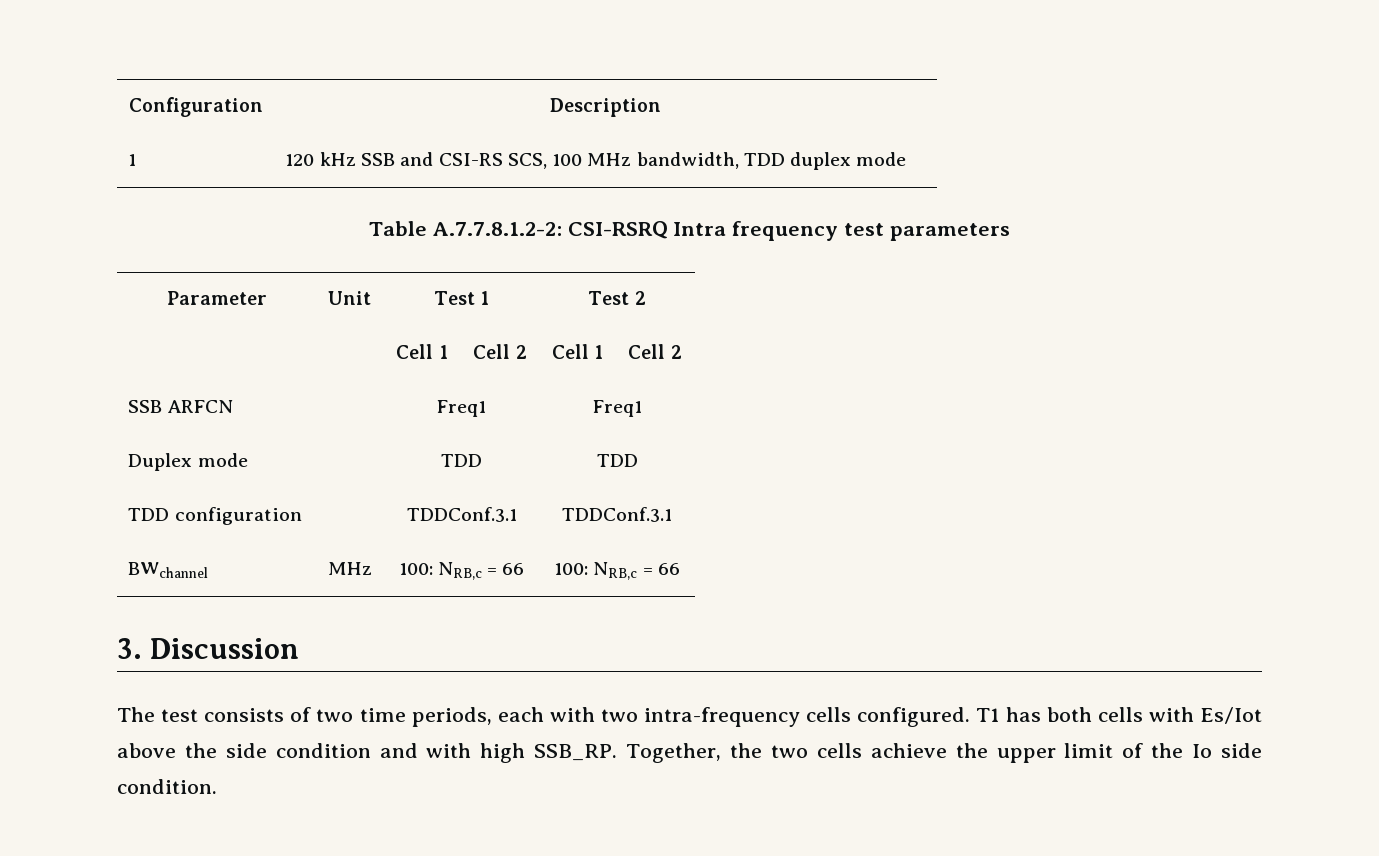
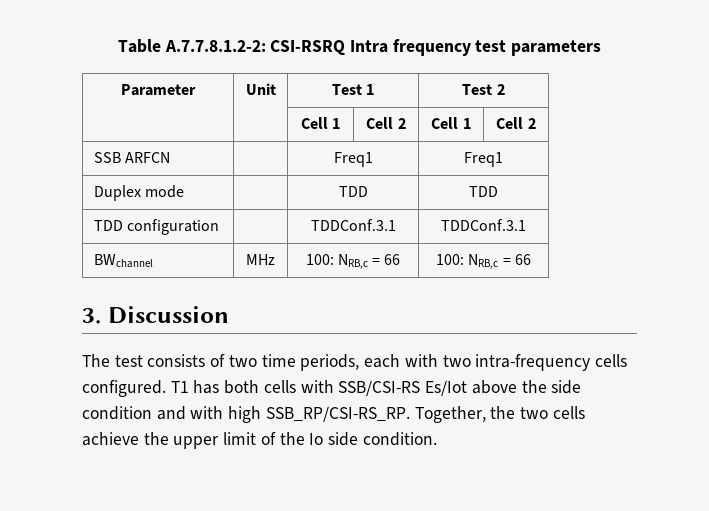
[129,97,263,117] [550,98,661,117] [128,154,137,166] [285,152,907,170] Configuration | Description // 1 | 120 kHz SSB and CSI-RS SCS, 100 MHz bandwidth, TDD duplex mode // -> (117, 46) none
(1194, 714) none -> [338,380,421,396] SSB/CSI-RS
[534,744,618,761] SSB_RP. -> [265,406,410,422] SSB_RP/CSI-RS_RP.

